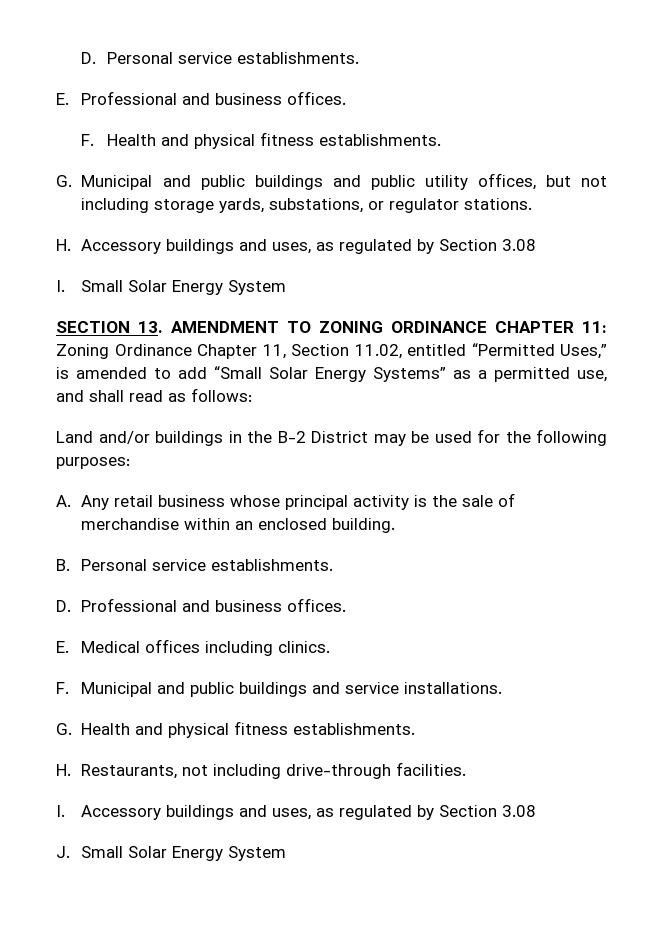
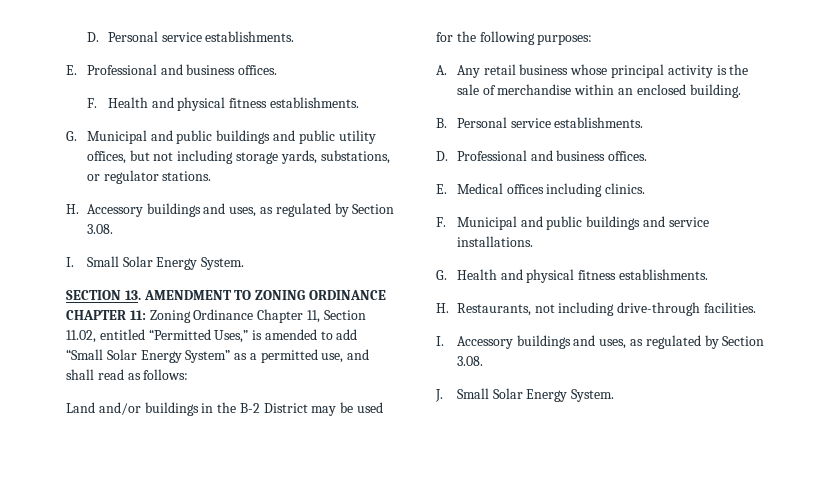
[502,239,537,251] 3.08 -> [86,224,113,234] 3.08.
[228,280,287,295] System -> [201,257,245,270] System.
[373,367,446,382] Systems” -> [185,350,231,363] System”
[502,805,537,817] 3.08 -> [456,356,483,366] 3.08.
[228,846,287,861] System -> [571,389,615,402] System.

